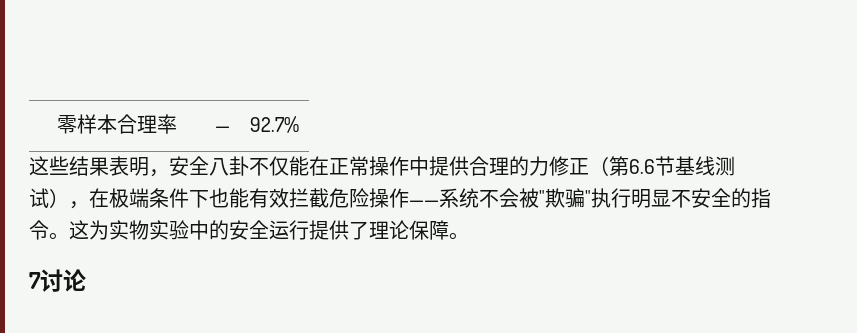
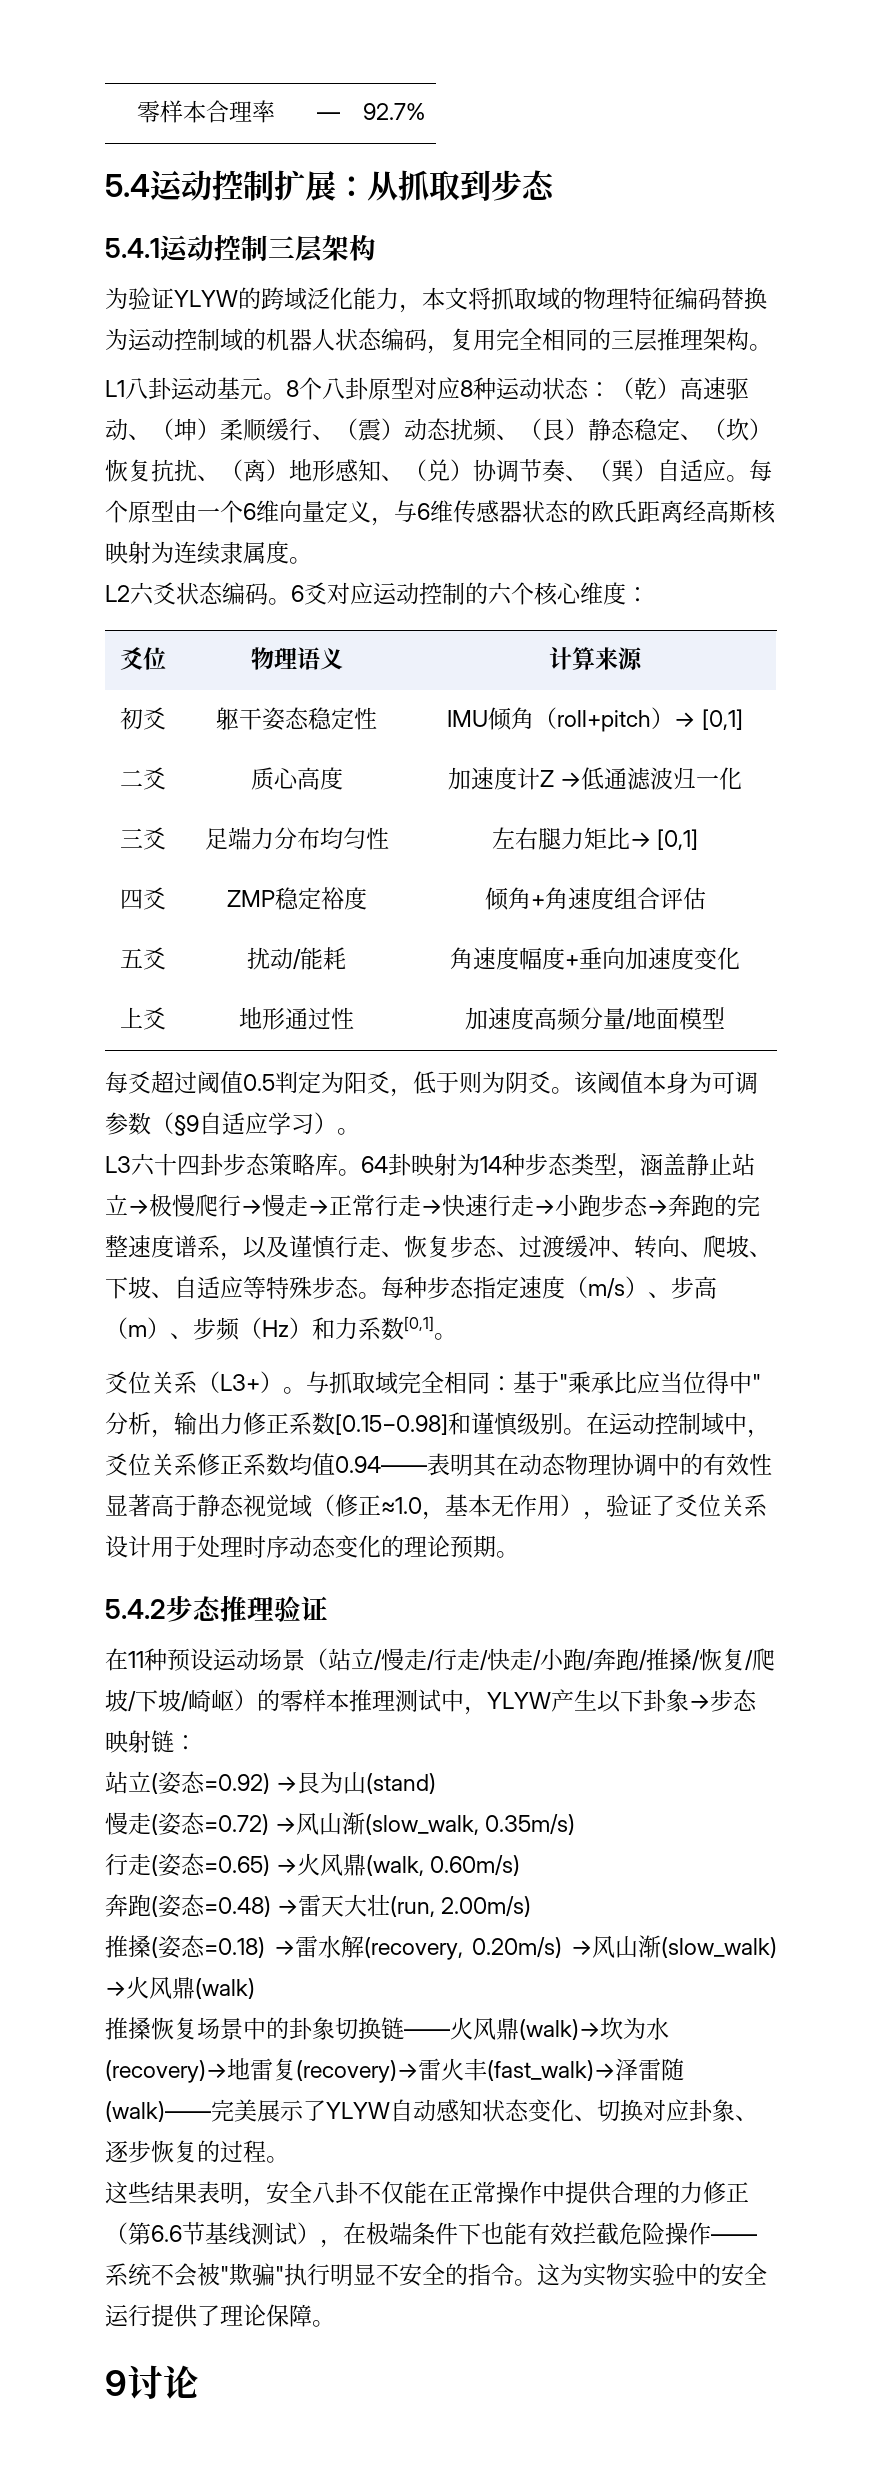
(299, 124) none -> [105,170,555,201] [105,234,376,262] [105,287,767,313] [105,328,772,354] [105,377,749,400] [105,418,772,442] [105,459,772,483] [105,500,776,526] [105,541,312,565] [105,582,649,606] [119,647,166,670] [250,647,343,670] [549,647,643,670] [119,707,166,730] [216,707,377,731] [447,707,743,732] [119,767,166,790] [250,767,343,790] [447,767,743,790] [119,827,166,850] [204,827,389,850] [491,827,699,850] [119,887,166,910] [226,887,367,910] [484,887,706,911] [119,947,166,970] [247,947,346,970] [450,947,740,970] [119,1007,166,1030] [239,1007,354,1030] [465,1007,725,1031] [105,1071,758,1097] [105,1112,360,1136] [105,1153,755,1179] [105,1194,760,1217] [105,1235,772,1261] [105,1276,717,1299] [105,1316,434,1341] [434,1333,457,1340] [105,1371,761,1394] [105,1412,770,1438] [105,1453,772,1477] [105,1494,767,1520] [105,1535,519,1559] [105,1595,328,1622] [105,1648,775,1672] [105,1689,757,1715] [105,1730,197,1753] [105,1771,437,1795] [105,1812,576,1836] [105,1853,521,1877] [105,1894,532,1918] [105,1935,777,1960] [105,1976,255,1999] [105,2017,669,2040] [105,2058,684,2083] [105,2099,758,2122] [105,2140,289,2163] // 5.4运动控制扩展：从抓取到步态 // 5.4.1运动控制三层架构 // 为验证YLYW的跨域泛化能力，本文将抓取域的物理特征编码替换为运动控制域的机器人状态编码，复用完全相同的三层推理架构。 // L1八卦运动基元。8个八卦原型对应8种运动状态：（乾）高速驱动、（坤）柔顺缓行、（震）动态扰频、（艮）静态稳定、（坎）恢复抗扰、（离）地形感知、（兑）协调节奏、（巽）自适应。每个原型由一个6维向量定义，与6维传感器状态的欧氏距离经高斯核映射为连续隶属度。 // L2六爻状态编码。6爻对应运动控制的六个核心维度： // 爻位 | 物理语义 | 计算来源 // 初爻 | 躯干姿态稳定性 | IMU倾角（roll+pitch）→ [0,1] // 二爻 | 质心高度 | 加速度计Z →低通滤波归一化 // 三爻 | 足端力分布均匀性 | 左右腿力矩比→ [0,1] // 四爻 | ZMP稳定裕度 | 倾角+角速度组合评估 // 五爻 | 扰动/能耗 | 角速度幅度+垂向加速度变化 // 上爻 | 地形通过性 | 加速度高频分量/地面模型 // 每爻超过阈值0.5判定为阳爻，低于则为阴爻。该阈值本身为可调参数（§9自适应学习）。 // L3六十四卦步态策略库。64卦映射为14种步态类型，涵盖静止站立→极慢爬行→慢走→正常行走→快速行走→小跑步态→奔跑的完整速度谱系，以及谨慎行走、恢复步态、过渡缓冲、转向、爬坡、下坡、自适应等特殊步态。每种步态指定速度（m/s）、步高（m）、步频（Hz）和力系数[0,1]。 // 爻位关系（L3+）。与抓取域完全相同：基于"乘承比应当位得中"分析，输出力修正系数[0.15−0.98]和谨慎级别。在运动控制域中，爻位关系修正系数均值0.94——表明其在动态物理协调中的有效性显著高于静态视觉域（修正≈1.0，基本无作用），验证了爻位关系设计用于处理时序动态变化的理论预期。 // 5.4.2步态推理验证 // 在11种预设运动场景（站立/慢走/行走/快走/小跑/奔跑/推搡/恢复/爬坡/下坡/崎岖）的零样本推理测试中，YLYW产生以下卦象→步态映射链： // 站立(姿态=0.92) →艮为山(stand) // 慢走(姿态=0.72) →风山渐(slow_walk, 0.35m/s) // 行走(姿态=0.65) →火风鼎(walk, 0.60m/s) // 奔跑(姿态=0.48) →雷天大壮(run, 2.00m/s) // 推搡(姿态=0.18) →雷水解(recovery, 0.20m/s) →风山渐(slow_walk) →火风鼎(walk) // 推搡恢复场景中的卦象切换链——火风鼎(walk)→坎为水(recovery)→地雷复(recovery)→雷火丰(fast_walk)→泽雷随(walk)——完美展示了YLYW自动感知状态变化、切换对应卦象、逐步恢复的过程。
[29,272,41,289] 7 -> [105,2370,127,2396] 9

